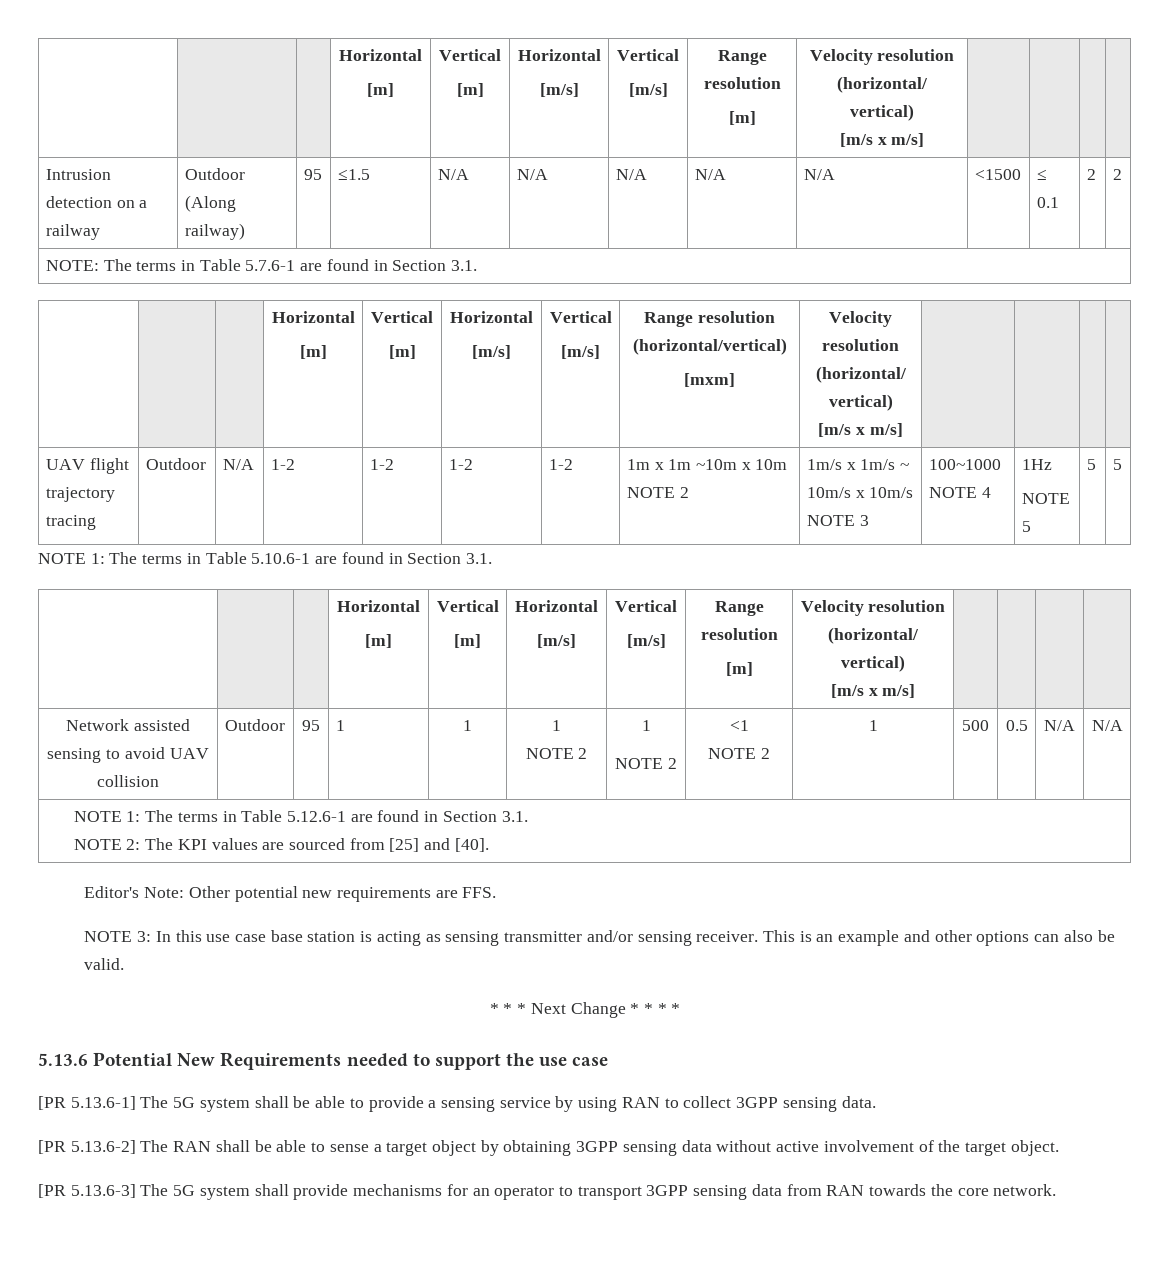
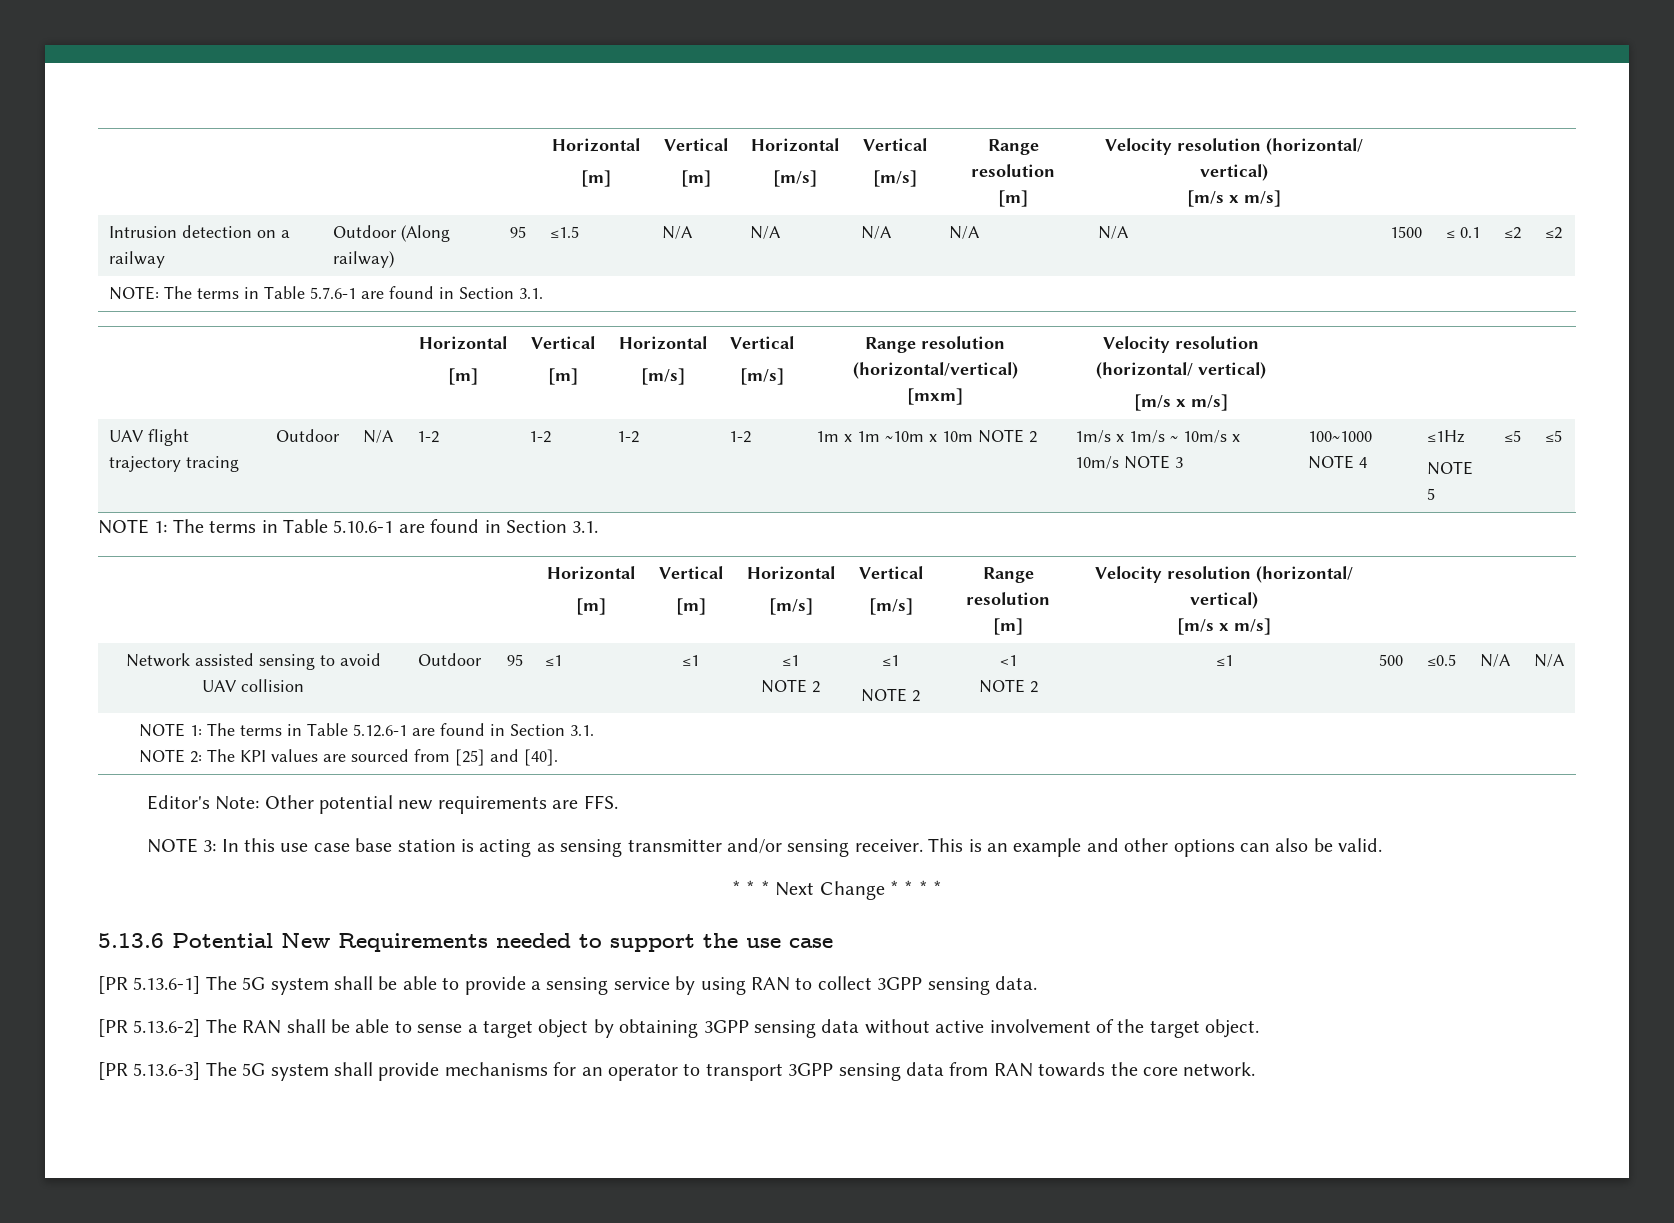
[974,169,1021,180] ˂1500 -> [1390,226,1423,238] 1500
[1086,169,1096,180] [1112,169,1122,180] 2 | 2 -> [1504,227,1522,239] [1545,227,1563,239] ≤2 | ≤2
[1021,459,1052,470] 1Hz -> [1427,430,1466,443] ≤1Hz
[1086,459,1096,470] [1112,459,1122,470] 5 | 5 -> [1504,430,1522,442] [1545,430,1563,442] ≤5 | ≤5
[335,720,345,731] [463,720,472,731] [552,720,561,731] [525,748,588,759] [641,720,651,731] 1 | 1 | 1 // NOTE 2 | 1 -> [545,655,563,666] [682,655,699,666] [782,655,799,666] [761,679,820,693] [882,655,899,666] ≤1 | ≤1 | ≤1 // NOTE 2 | ≤1
[868,720,878,731] 1 -> [1215,655,1233,666] ≤1
[1005,720,1028,731] 0.5 -> [1426,654,1456,666] ≤0.5

